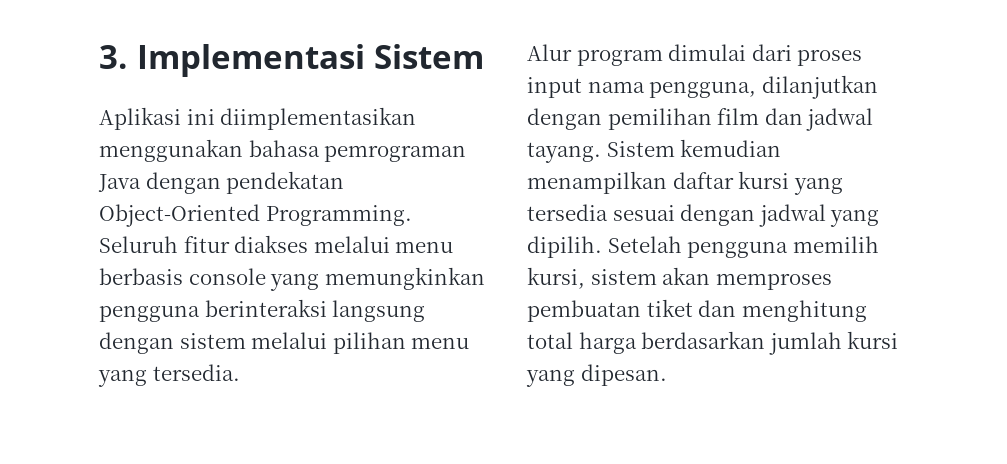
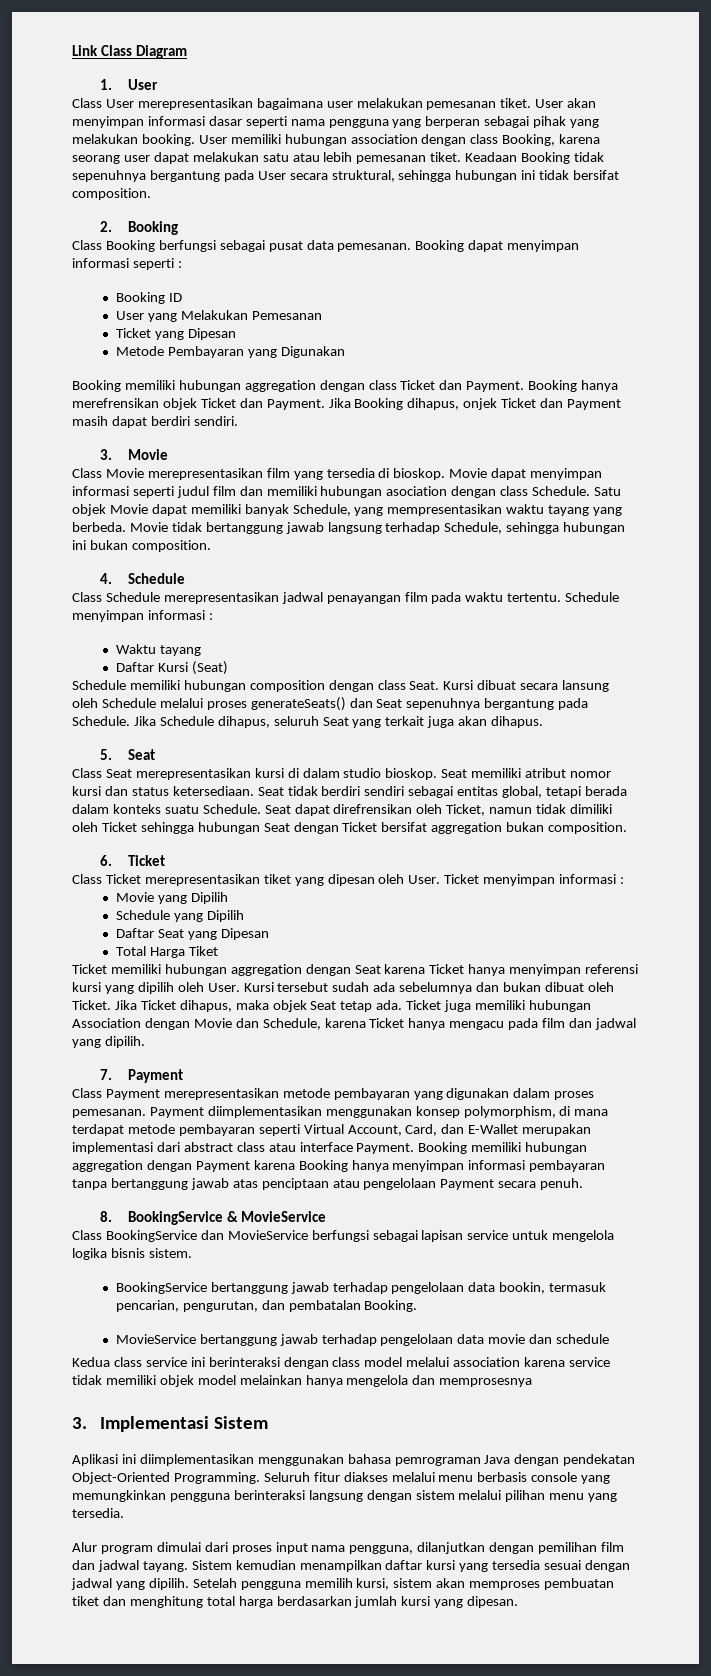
(99, 57) none -> [72,45,187,59] [99,79,158,90] [72,98,597,110] [72,116,600,128] [72,134,601,146] [72,152,605,164] [72,170,620,182] [72,188,151,200] [99,221,178,235] [72,240,580,252] [72,258,182,270] [115,292,182,304] [115,310,322,322] [115,328,236,340] [115,346,345,358] [72,380,619,392] [72,398,622,410] [72,416,238,428] [99,449,168,460] [72,468,603,480] [72,486,622,498] [72,504,623,516] [72,522,626,534] [72,540,211,552] [99,573,185,584] [72,592,620,604] [72,610,213,622] [115,644,201,656] [115,661,228,675] [72,680,610,692] [72,697,589,711] [72,716,544,728] [99,749,155,760] [72,768,612,780] [72,786,627,798] [72,804,613,816] [72,822,628,834] [99,855,165,866] [72,874,625,886] [115,892,228,904] [115,910,244,922] [115,928,269,940] [115,946,218,958] [72,964,639,976] [72,982,614,994] [72,1000,591,1012] [72,1018,636,1030] [72,1036,145,1048] [99,1069,183,1083] [72,1088,595,1100] [72,1106,609,1118] [72,1124,592,1136] [72,1142,588,1154] [72,1160,606,1172] [72,1178,584,1190] [99,1211,327,1225] [72,1230,615,1242] [72,1248,192,1260] [115,1282,607,1294] [115,1300,418,1312] [115,1334,610,1346] [72,1357,611,1369] [72,1375,533,1387] Link Class Diagram // 1. User // Class User merepresentasikan bagaimana user melakukan pemesanan tiket. User akan menyimpan informasi dasar seperti nama pengguna yang berperan sebagai pihak yang melakukan booking. User memiliki hubungan association dengan class Booking, karena seorang user dapat melakukan satu atau lebih pemesanan tiket. Keadaan Booking tidak sepenuhnya bergantung pada User secara struktural, sehingga hubungan ini tidak bersifat composition. // 2. Booking // Class Booking berfungsi sebagai pusat data pemesanan. Booking dapat menyimpan informasi seperti : // Booking ID // User yang Melakukan Pemesanan // Ticket yang Dipesan // Metode Pembayaran yang Digunakan // Booking memiliki hubungan aggregation dengan class Ticket dan Payment. Booking hanya merefrensikan objek Ticket dan Payment. Jika Booking dihapus, onjek Ticket dan Payment masih dapat berdiri sendiri. // 3. Movie // Class Movie merepresentasikan film yang tersedia di bioskop. Movie dapat menyimpan informasi seperti judul film dan memiliki hubungan asociation dengan class Schedule. Satu objek Movie dapat memiliki banyak Schedule, yang mempresentasikan waktu tayang yang berbeda. Movie tidak bertanggung jawab langsung terhadap Schedule, sehingga hubungan ini bukan composition. // 4. Schedule // Class Schedule merepresentasikan jadwal penayangan film pada waktu tertentu. Schedule menyimpan informasi : // Waktu tayang // Daftar Kursi (Seat) // Schedule memiliki hubungan composition dengan class Seat. Kursi dibuat secara lansung oleh Schedule melalui proses generateSeats() dan Seat sepenuhnya bergantung pada Schedule. Jika Schedule dihapus, seluruh Seat yang terkait juga akan dihapus. // 5. Seat // Class Seat merepresentasikan kursi di dalam studio bioskop. Seat memiliki atribut nomor kursi dan status ketersediaan. Seat tidak berdiri sendiri sebagai entitas global, tetapi berada dalam konteks suatu Schedule. Seat dapat direfrensikan oleh Ticket, namun tidak dimiliki oleh Ticket sehingga hubungan Seat dengan Ticket bersifat aggregation bukan composition. // 6. Ticket // Class Ticket merepresentasikan tiket yang dipesan oleh User. Ticket menyimpan informasi : // Movie yang Dipilih // Schedule yang Dipilih // Daftar Seat yang Dipesan // Total Harga Tiket // Ticket memiliki hubungan aggregation dengan Seat karena Ticket hanya menyimpan referensi kursi yang dipilih oleh User. Kursi tersebut sudah ada sebelumnya dan bukan dibuat oleh Ticket. Jika Ticket dihapus, maka objek Seat tetap ada. Ticket juga memiliki hubungan Association dengan Movie dan Schedule, karena Ticket hanya mengacu pada film dan jadwal yang dipilih. // 7. Payment // Class Payment merepresentasikan metode pembayaran yang digunakan dalam proses pemesanan. Payment diimplementasikan menggunakan konsep polymorphism, di mana terdapat metode pembayaran seperti Virtual Account, Card, dan E-Wallet merupakan implementasi dari abstract class atau interface Payment. Booking memiliki hubungan aggregation dengan Payment karena Booking hanya menyimpan informasi pembayaran tanpa bertanggung jawab atas penciptaan atau pengelolaan Payment secara penuh. // 8. BookingService & MovieService // Class BookingService dan MovieService berfungsi sebagai lapisan service untuk mengelola logika bisnis sistem. // BookingService bertanggung jawab terhadap pengelolaan data bookin, termasuk pencarian, pengurutan, dan pembatalan Booking. // MovieService bertanggung jawab terhadap pengelolaan data movie dan schedule // Kedua class service ini berinteraksi dengan class model melalui association karena service tidak memiliki objek model melainkan hanya mengelola dan memprosesnya //

